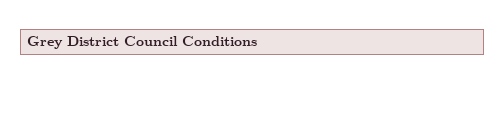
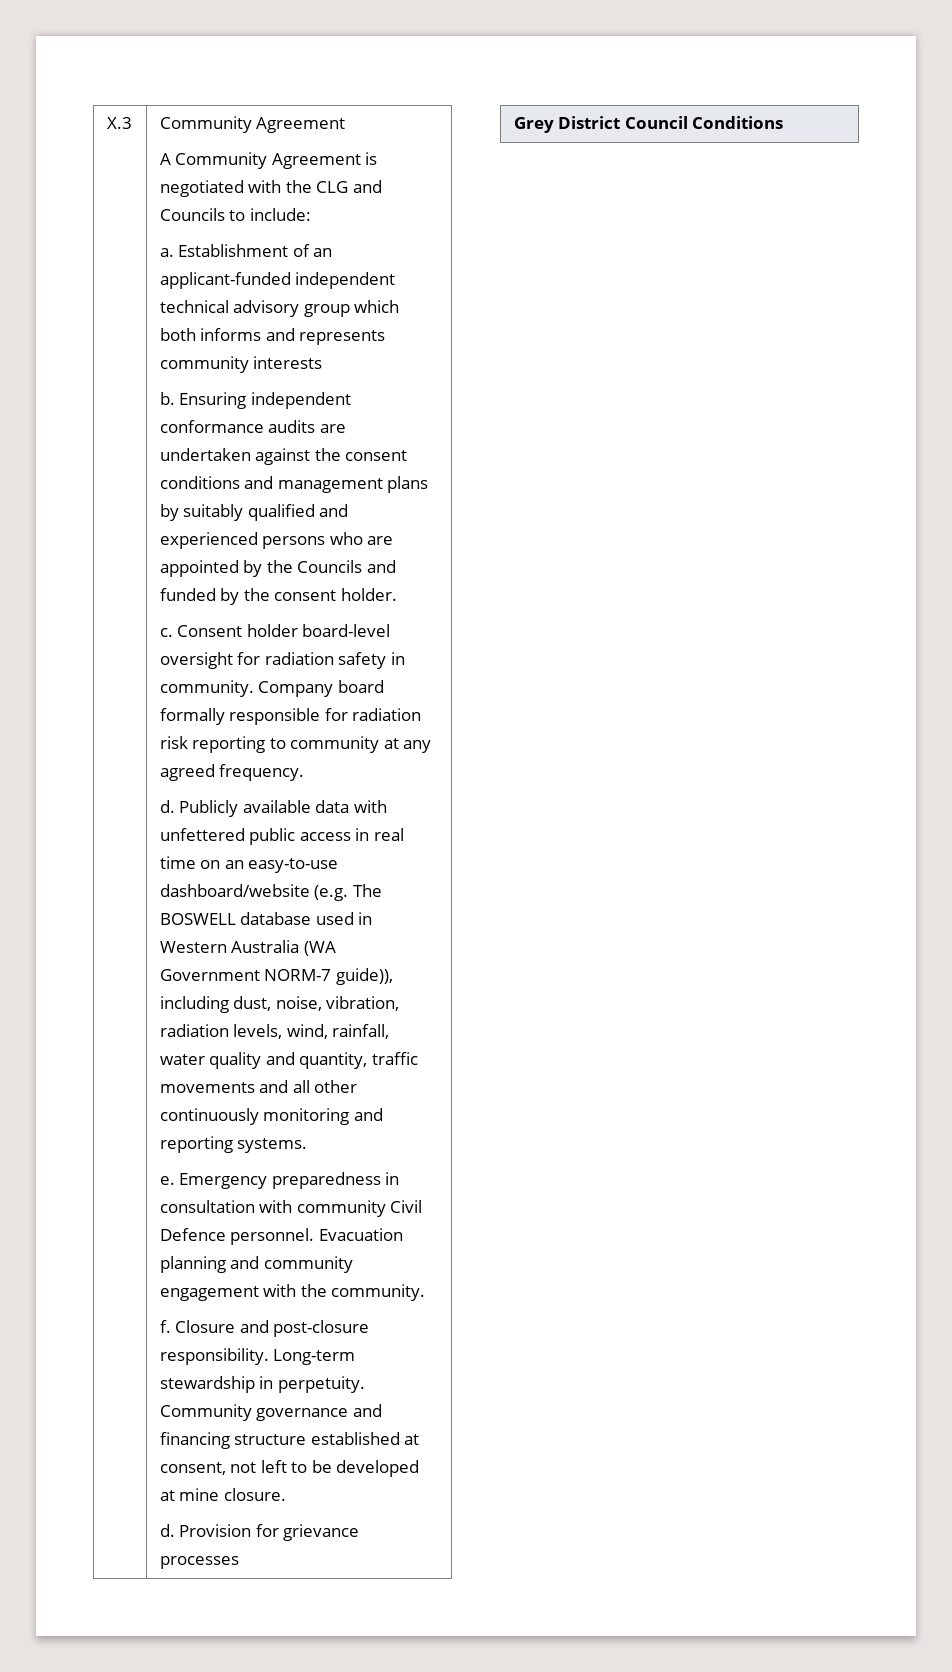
(27, 42) none -> [106,117,132,129] [159,116,346,133] [159,152,378,169] [159,180,382,197] [159,208,311,221] [159,244,333,257] [159,272,396,289] [159,300,400,317] [159,328,386,345] [159,356,323,373] [159,392,351,409] [159,420,346,433] [159,448,408,465] [159,476,429,493] [159,504,349,521] [159,532,394,549] [159,560,396,577] [159,588,397,605] [159,624,391,637] [159,652,405,669] [159,680,384,697] [159,708,422,725] [159,736,432,753] [159,764,305,781] [159,800,387,817] [159,828,404,845] [159,856,339,873] [159,884,382,901] [159,912,373,925] [159,940,336,956] [159,968,393,985] [159,996,400,1013] [159,1024,390,1039] [159,1052,418,1069] [159,1080,358,1093] [159,1108,383,1125] [159,1136,308,1153] [159,1172,400,1189] [159,1200,423,1217] [159,1228,403,1245] [159,1256,353,1273] [159,1284,426,1301] [159,1320,370,1337] [159,1348,356,1365] [159,1376,365,1393] [159,1404,382,1421] [159,1432,420,1449] [159,1460,420,1477] [159,1488,286,1501] [159,1524,360,1541] [159,1556,239,1569] X.3 | Community Agreement // A Community Agreement is negotiated with the CLG and Councils to include: // a. Establishment of an applicant-funded independent technical advisory group which both informs and represents community interests // b. Ensuring independent conformance audits are undertaken against the consent conditions and management plans by suitably qualified and experienced persons who are appointed by the Councils and funded by the consent holder. // c. Consent holder board-level oversight for radiation safety in community. Company board formally responsible for radiation risk reporting to community at any agreed frequency. // d. Publicly available data with unfettered public access in real time on an easy-to-use dashboard/website (e.g. The BOSWELL database used in Western Australia (WA Government NORM-7 guide)), including dust, noise, vibration, radiation levels, wind, rainfall, water quality and quantity, traffic movements and all other continuously monitoring and reporting systems. // e. Emergency preparedness in consultation with community Civil Defence personnel. Evacuation planning and community engagement with the community. // f. Closure and post-closure responsibility. Long-term stewardship in perpetuity. Community governance and financing structure established at consent, not left to be developed at mine closure. // d. Provision for grievance processes //

